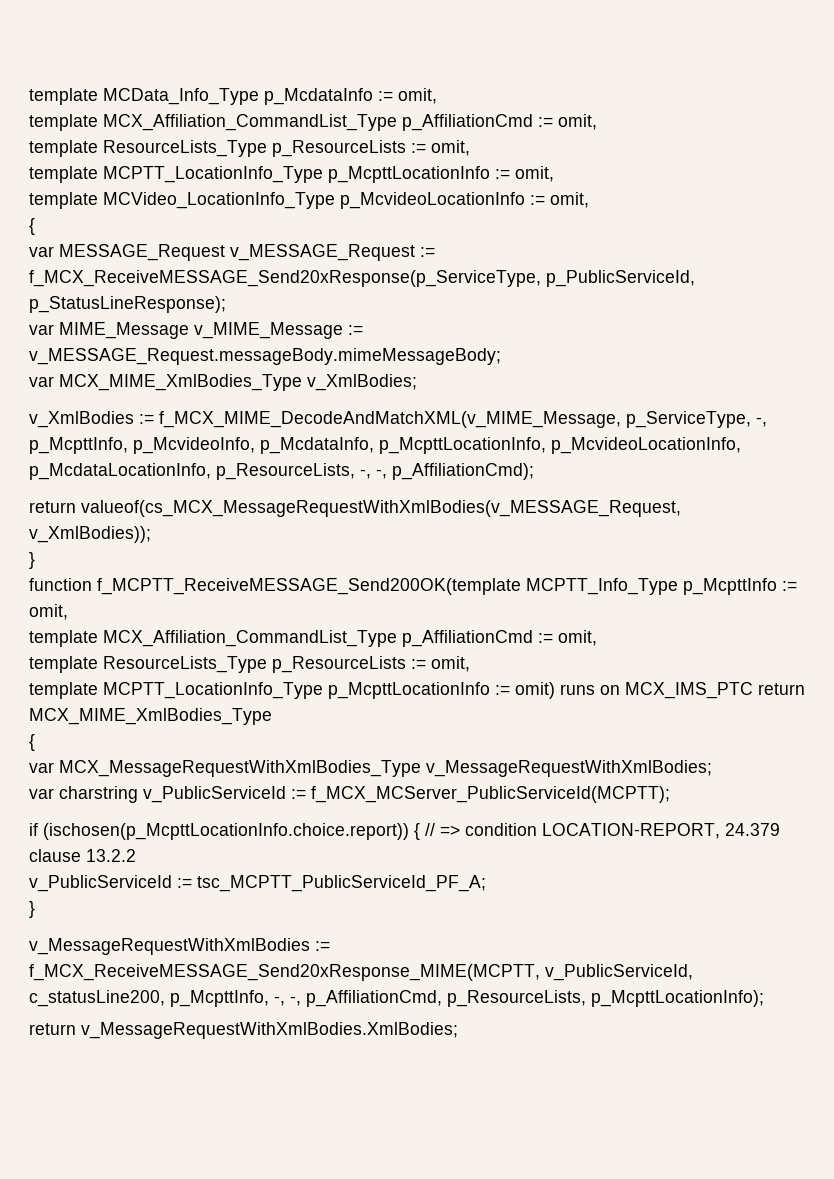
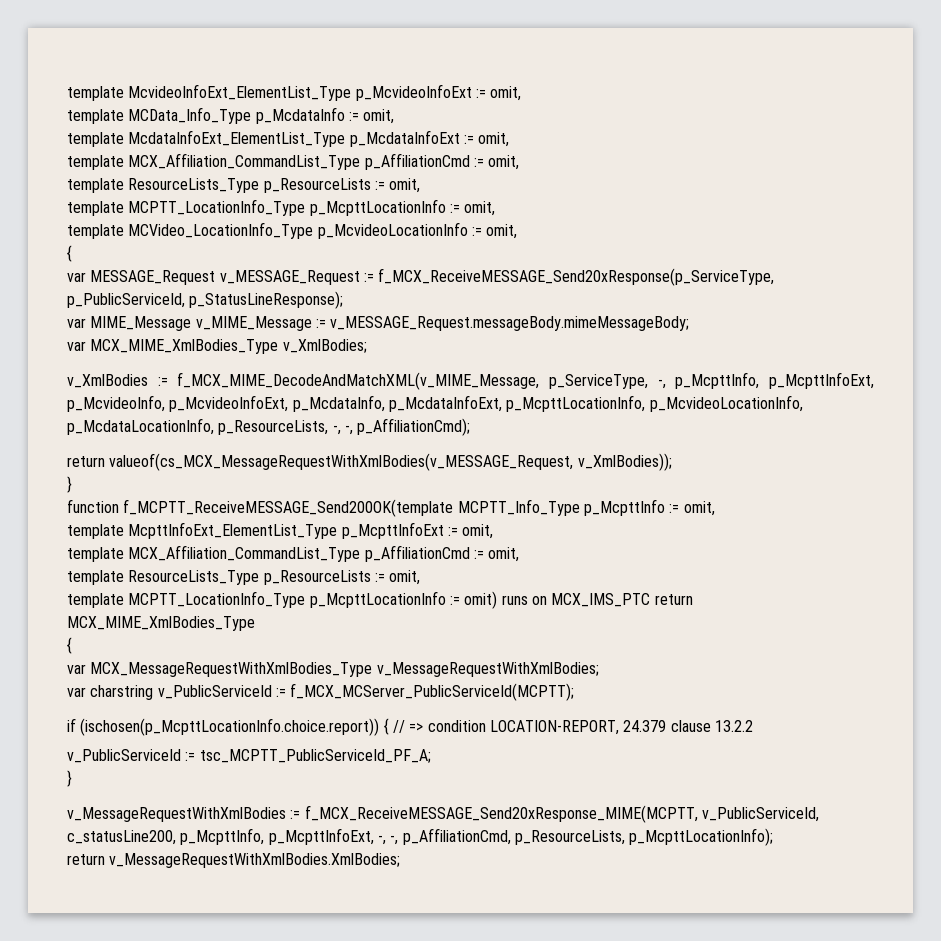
[29,88,98,105] template -> [67,84,522,101] [67,109,124,124] template McvideoInfoExt_ElementList_Type p_McvideoInfoExt := omit, // template
(437, 96) none -> [67,130,510,147] // template McdataInfoExt_ElementList_Type p_McdataInfoExt := omit,
[133,437,374,454] p_McvideoInfo, p_McdataInfo, -> [768,372,874,389] [67,395,502,412] p_McpttInfoExt, p_McvideoInfo, p_McvideoInfoExt, p_McdataInfo, p_McdataInfoExt,
(68, 612) none -> [67,522,494,539] // template McpttInfoExt_ElementList_Type p_McpttInfoExt := omit,
(269, 998) none -> [268,828,374,845] p_McpttInfoExt,

